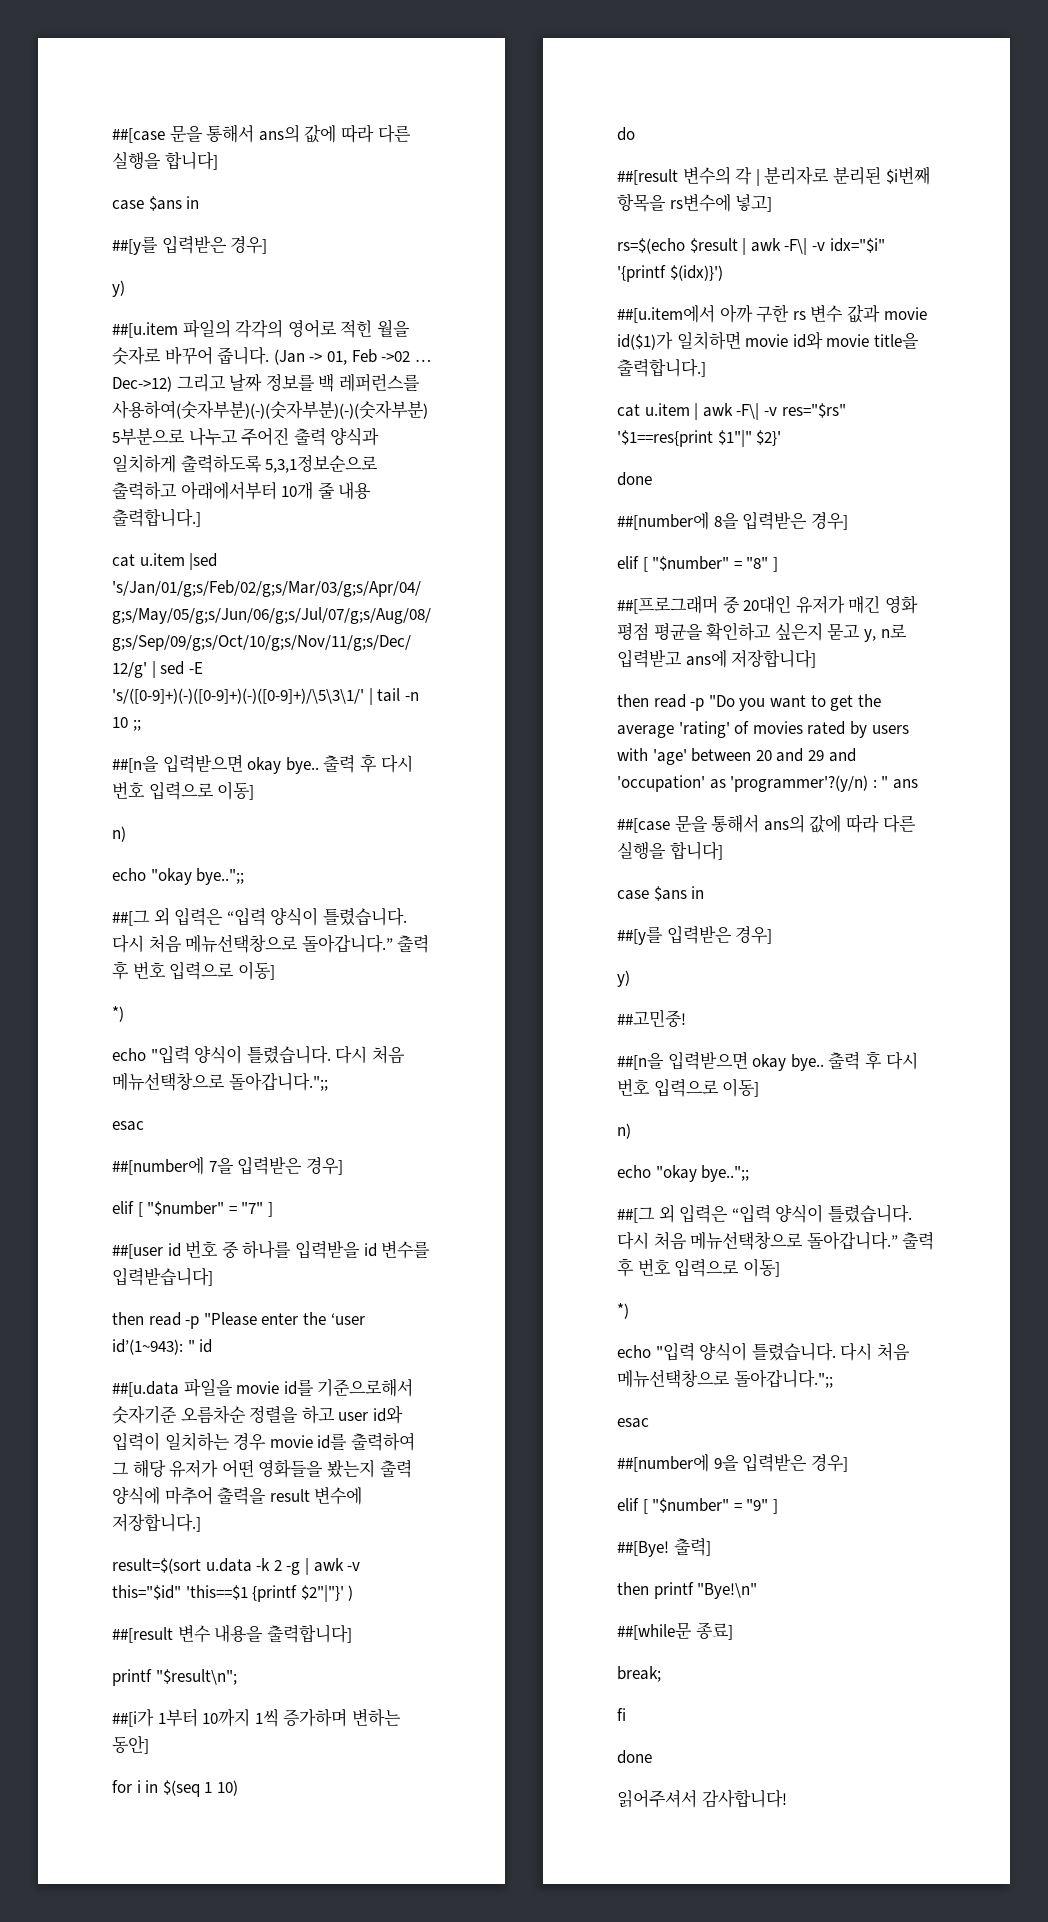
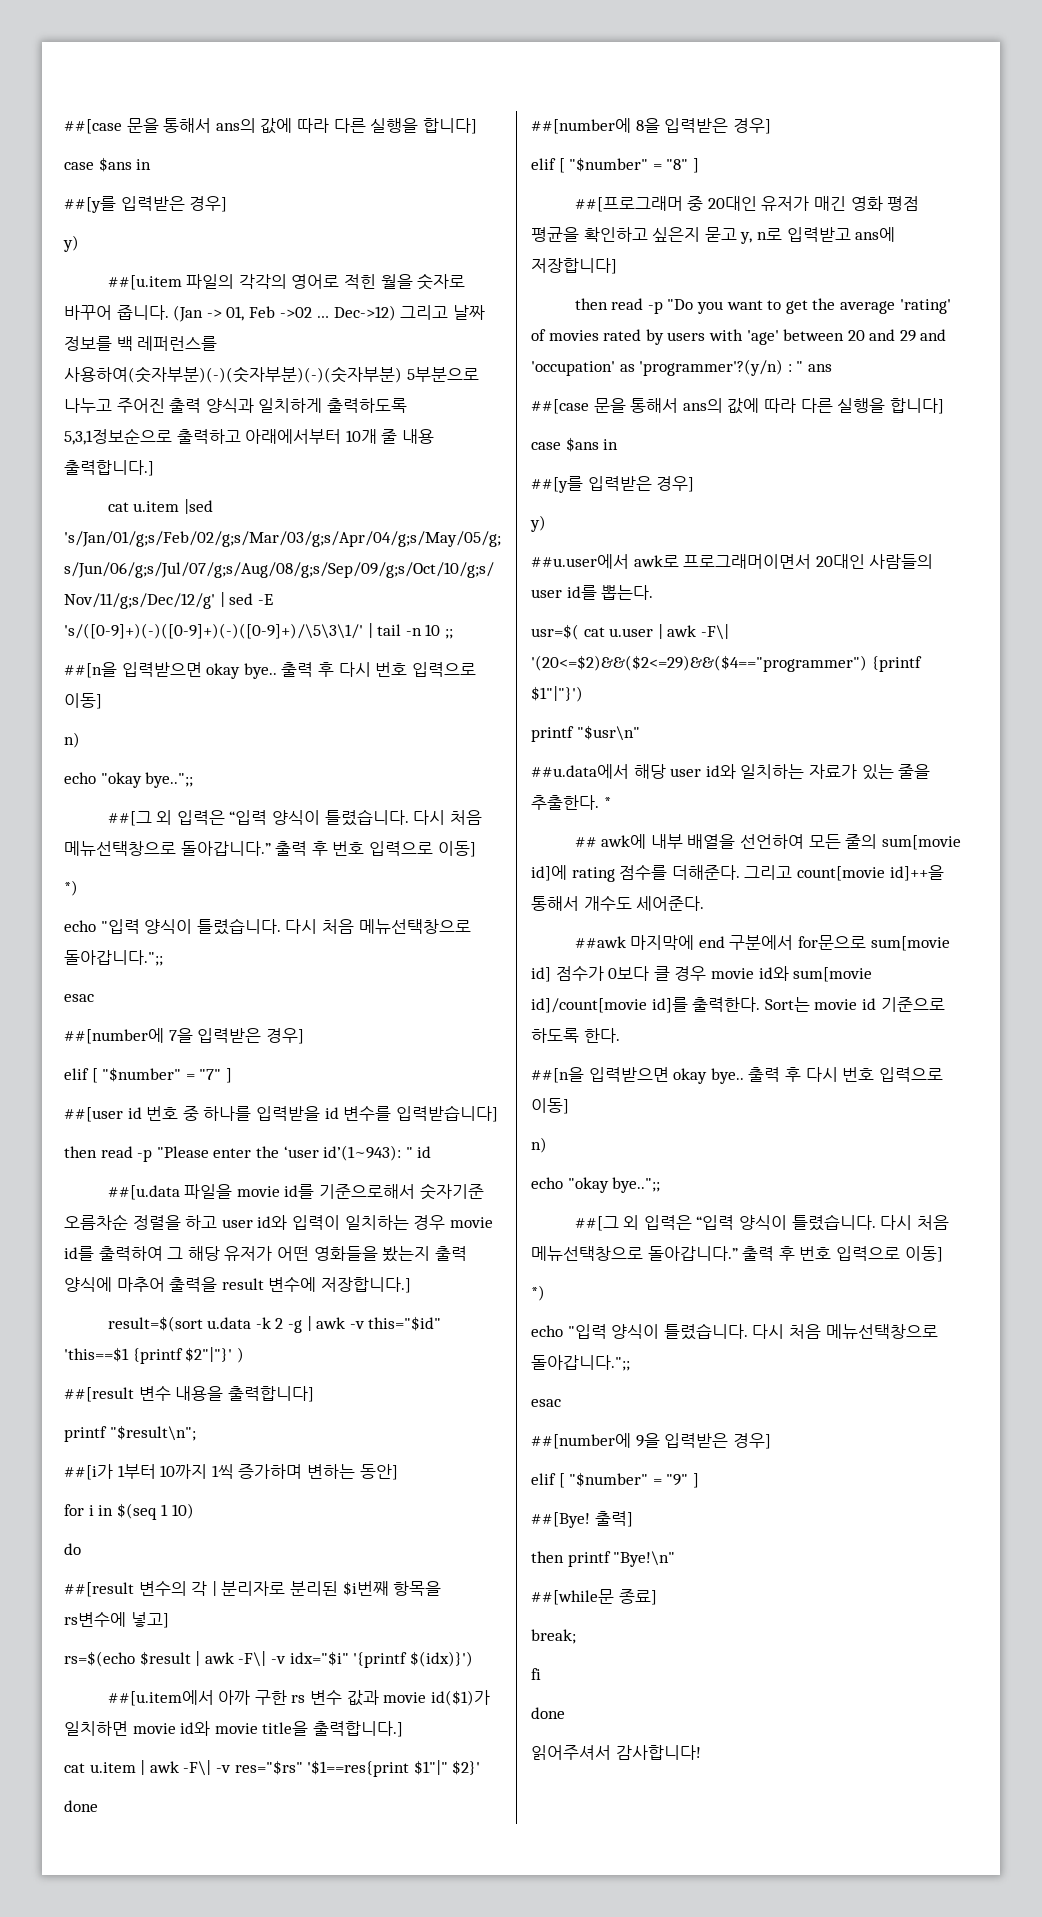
[617,1009,686,1027] ##고민중! -> [531,554,934,569] [531,585,654,600] [531,624,729,640] [531,655,922,672] [531,686,583,702] [531,725,640,742] [531,764,931,780] [531,795,611,810] [574,834,961,850] [531,865,944,882] [531,896,705,911] [574,935,950,951] [531,966,873,982] [531,997,945,1013] [531,1028,620,1043] ##u.user에서 awk로 프로그래머이면서 20대인 사람들의 user id를 뽑는다. // usr=$( cat u.user | awk -F\| '(20<=$2)&&($2<=29)&&($4=="programmer") {printf $1"|"}') // printf "$usr\n" // ##u.data에서 해당 user id와 일치하는 자료가 있는 줄을 추출한다. * // ## awk에 내부 배열을 선언하여 모든 줄의 sum[movie id]에 rating 점수를 더해준다. 그리고 count[movie id]++을 통해서 개수도 세어준다. // ##awk 마지막에 end 구분에서 for문으로 sum[movie id] 점수가 0보다 클 경우 movie id와 sum[movie id]/count[movie id]를 출력한다. Sort는 movie id 기준으로 하도록 한다.

